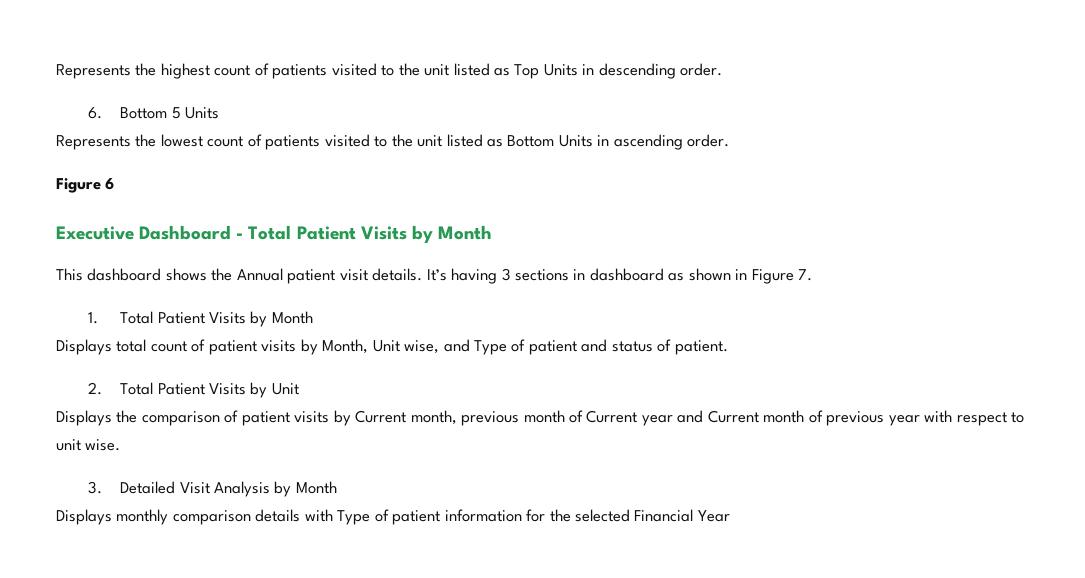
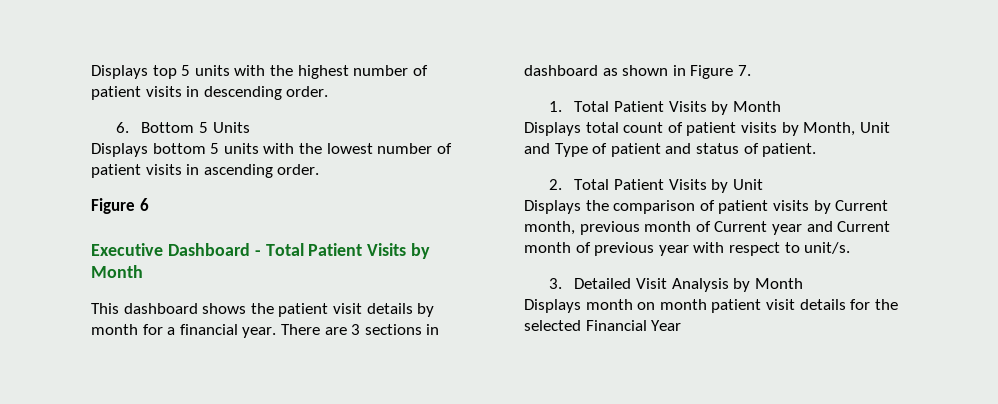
[56,63,578,79] Represents the highest count of patients visited to the unit listed as Top Units -> [91,65,428,79] [91,86,182,100] Displays top 5 units with the highest number of patient visits
[56,134,593,150] Represents the lowest count of patients visited to the unit listed as Bottom Units -> [91,143,452,157] [91,164,182,178] Displays bottom 5 units with the lowest number of patient visits
[236,268,498,284] Annual patient visit details. It’s having -> [278,303,435,317] [91,324,347,338] patient visit details by month for a financial year. There are
[404,340,440,354] wise, -> (890, 127) none
[56,439,121,451] unit wise. -> [804,242,851,254] unit/s.
[116,509,522,525] monthly comparison details with Type of patient information -> [585,299,846,313] month on month patient visit details

